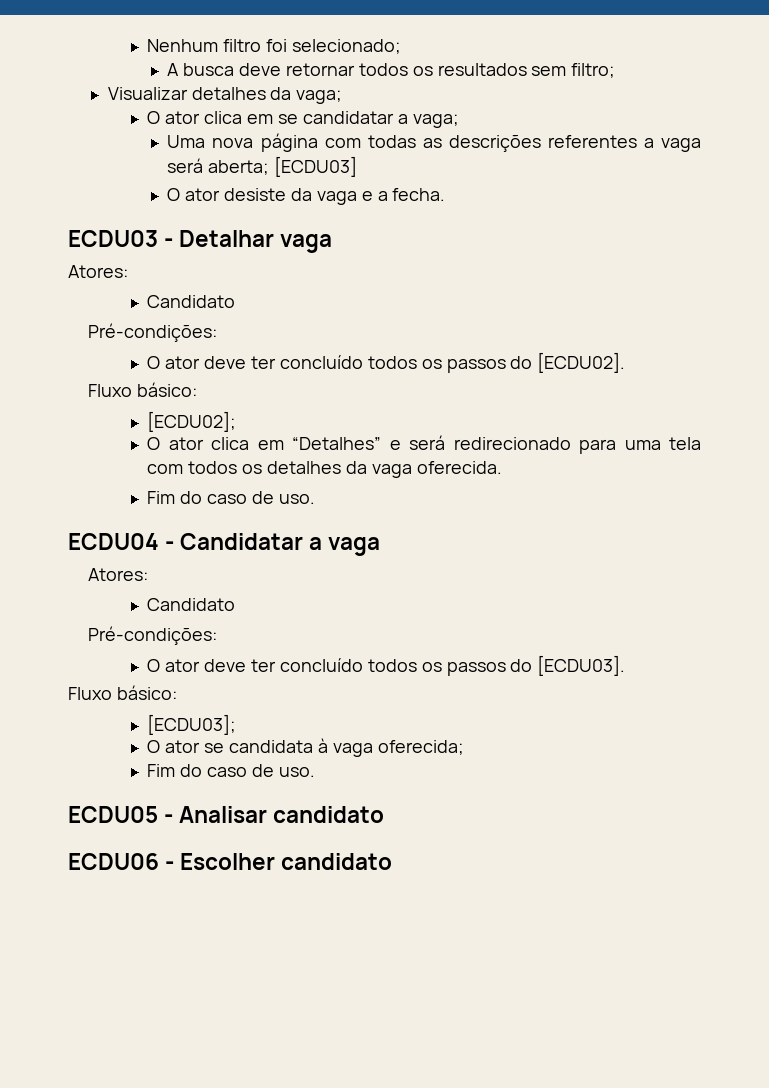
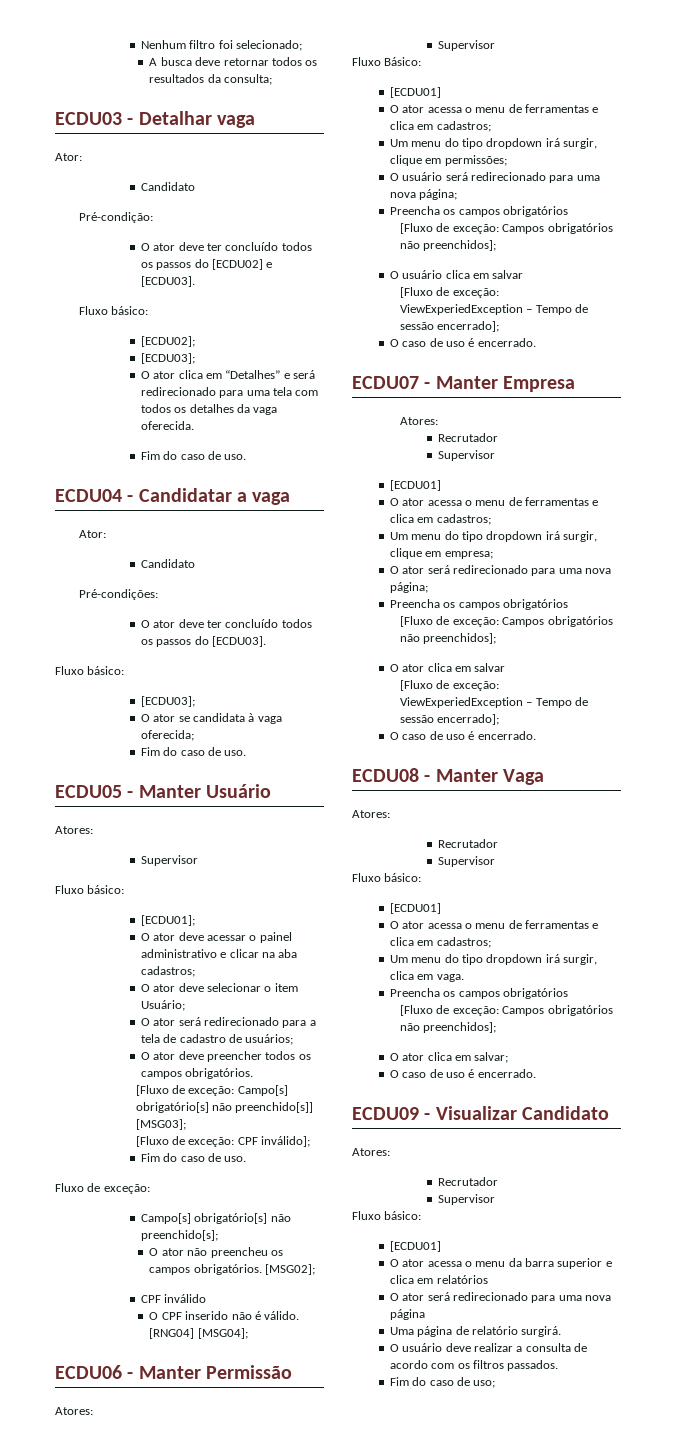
[531,63,616,78] [107,87,343,104] [147,111,459,128] [167,133,701,152] [167,156,358,177] [167,188,446,205] sem filtro; // Visualizar detalhes da vaga; // O ator clica em se candidatar a vaga; // Uma nova página com todas as descrições referentes a vaga será aberta; [ECDU03] // O ator desiste da vaga e a fecha. -> [207,74,273,85] da consulta;
[68,265,128,278] [147,295,236,308] [87,323,217,342] [147,352,626,373] Atores: // Candidato // Pré-condições: // O ator deve ter concluído todos os passos do [ECDU02]. -> [55,153,82,161] [140,182,195,191] [79,212,154,223] [140,242,312,251] [140,259,273,270] [140,276,195,287] Ator: // Candidato // Pré-condição: // O ator deve ter concluído todos os passos do [ECDU02] e [ECDU03].
(237, 421) none -> [140,353,195,364] // [ECDU03];
[87,568,148,581] Atores: -> [79,530,107,538] Ator:
[179,806,385,823] [68,853,393,870] Analisar candidato // ECDU06 - Escolher candidato -> [138,784,271,798] [55,826,93,834] [140,855,198,866] [55,885,125,894] [140,915,195,926] [140,932,292,943] [140,949,298,958] [140,966,195,977] [140,983,298,992] [140,1000,185,1011] [140,1017,316,1028] [140,1034,294,1045] [140,1051,311,1062] [140,1068,254,1079] [135,1085,288,1096] [135,1102,314,1113] [135,1119,186,1130] [135,1136,311,1147] [140,1153,247,1162] [55,1183,150,1194] [140,1213,291,1224] [140,1230,218,1241] [149,1247,283,1258] [149,1264,316,1275] [140,1294,207,1303] [149,1311,300,1320] [149,1328,248,1339] [55,1365,292,1379] [55,1407,93,1415] [437,40,495,51] [352,57,422,66] [389,87,441,98] [389,104,599,113] [389,121,491,132] [389,138,598,149] [389,155,507,166] [389,172,600,183] [389,189,458,200] [389,206,568,217] [400,223,613,234] [400,240,497,251] [389,270,524,279] [400,287,499,298] [400,304,589,315] [400,321,500,332] [389,338,536,347] [352,376,575,392] [400,417,439,425] [437,433,498,442] [437,450,495,461] [389,480,441,491] [389,497,599,506] [389,514,491,525] [389,531,598,542] [389,548,493,559] [389,565,612,576] [389,582,428,593] [389,599,568,610] [400,616,613,627] [400,633,497,644] [389,663,506,672] [400,680,499,691] [400,697,589,708] [400,714,500,725] [389,731,536,740] [352,768,544,785] [352,810,390,818] [437,839,498,848] [437,856,495,867] [352,873,422,882] [389,903,441,914] [389,920,599,929] [389,937,491,948] [389,954,598,965] [389,971,464,982] [389,988,568,999] [400,1005,613,1016] [400,1022,497,1033] [389,1052,509,1063] [389,1069,536,1078] [352,1106,609,1120] [352,1148,390,1156] [437,1177,498,1186] [437,1194,495,1205] [352,1211,422,1220] [389,1241,441,1252] [389,1258,612,1269] [389,1275,488,1284] [389,1292,612,1303] [389,1309,425,1320] [389,1326,562,1337] [389,1343,588,1352] [389,1360,559,1371] [389,1377,496,1388] Manter Usuário // Atores: // Supervisor // Fluxo básico: // [ECDU01]; // O ator deve acessar o painel administrativo e clicar na aba cadastros; // O ator deve selecionar o item Usuário; // O ator será redirecionado para a tela de cadastro de usuários; // O ator deve preencher todos os campos obrigatórios. // [Fluxo de exceção: Campo[s] obrigatório[s] não preenchido[s]] [MSG03]; // [Fluxo de exceção: CPF inválido]; // Fim do caso de uso. // Fluxo de exceção: // Campo[s] obrigatório[s] não preenchido[s]; // O ator não preencheu os campos obrigatórios. [MSG02]; // CPF inválido // O CPF inserido não é válido. [RNG04] [MSG04]; // ECDU06 - Manter Permissão // Atores: // Supervisor // Fluxo Básico: // [ECDU01] // O ator acessa o menu de ferramentas e clica em cadastros; // Um menu do tipo dropdown irá surgir, clique em permissões; // O usuário será redirecionado para uma nova página; // Preencha os campos obrigatórios // [Fluxo de exceção: Campos obrigatórios não preenchidos]; // O usuário clica em salvar // [Fluxo de exceção: ViewExperiedException – Tempo de sessão encerrado]; // O caso de uso é encerrado. // ECDU07 - Manter Empresa // Atores: // Recrutador // Supervisor // [ECDU01] // O ator acessa o menu de ferramentas e clica em cadastros; // Um menu do tipo dropdown irá surgir, clique em empresa; // O ator será redirecionado para uma nova página; // Preencha os campos obrigatórios // [Fluxo de exceção: Campos obrigatórios não preenchidos]; // O ator clica em salvar // [Fluxo de exceção: ViewExperiedException – Tempo de sessão encerrado]; // O caso de uso é encerrado. // ECDU08 - Manter Vaga // Atores: // Recrutador // Supervisor // Fluxo básico: // [ECDU01] // O ator acessa o menu de ferramentas e clica em cadastros; // Um menu do tipo dropdown irá surgir, clica em vaga. // Preencha os campos obrigatórios // [Fluxo de exceção: Campos obrigatórios não preenchidos]; // O ator clica em salvar; // O caso de uso é encerrado. // ECDU09 - Visualizar Candidato // Atores: // Recrutador // Supervisor // Fluxo básico: // [ECDU01] // O ator acessa o menu da barra superior e clica em relatórios // O ator será redirecionado para uma nova página // Uma página de relatório surgirá. // O usuário deve realizar a consulta de acordo com os filtros passados. // Fim do caso de uso;

